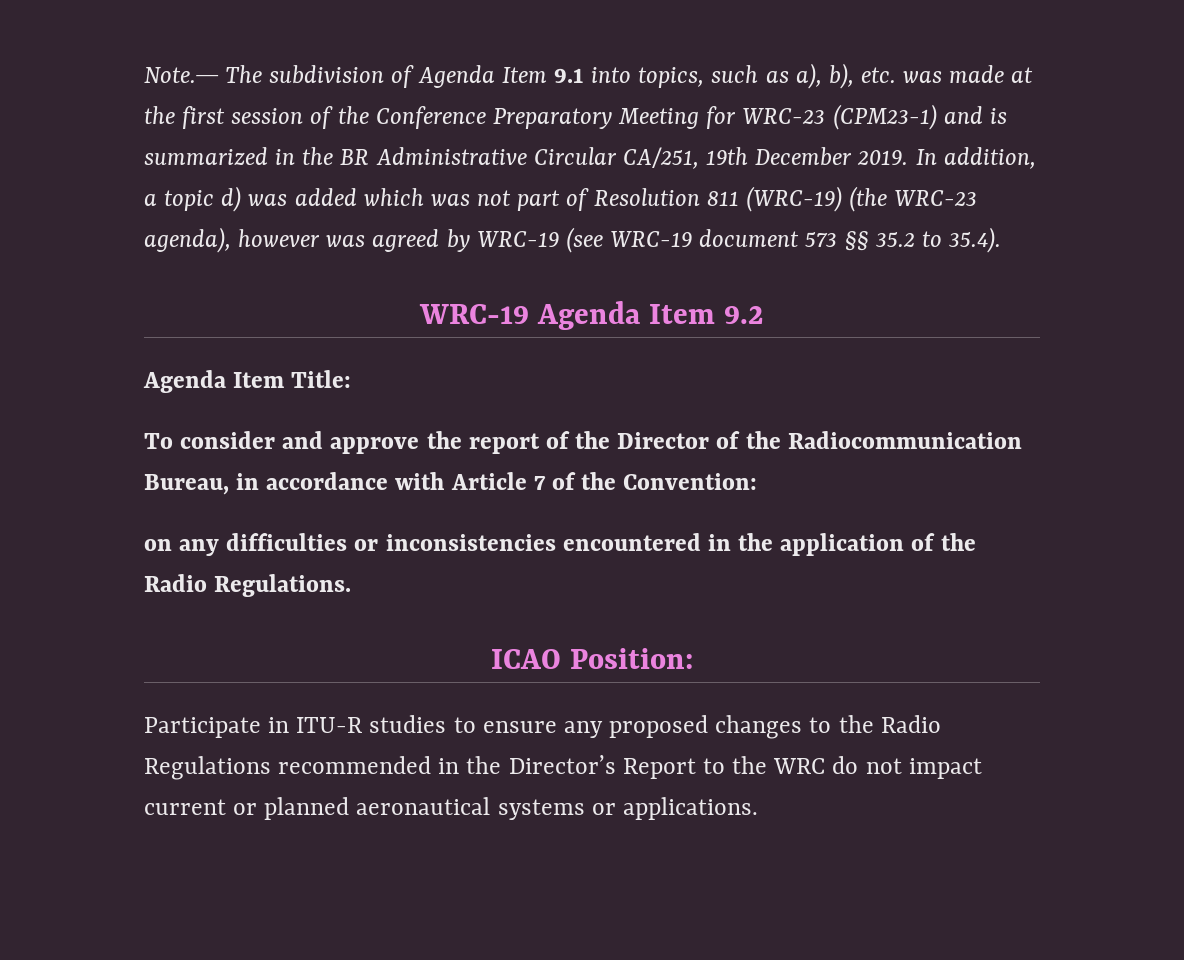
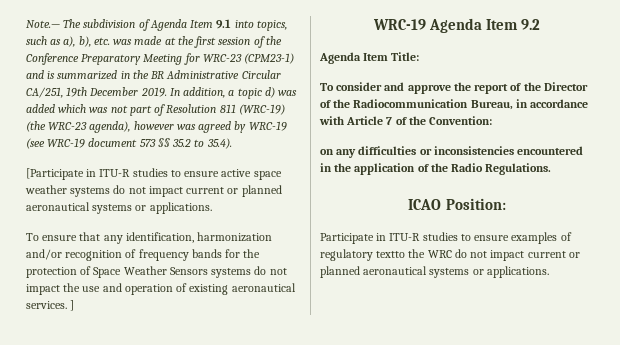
(1002, 240) none -> [26,168,282,180] [25,185,282,197] [26,202,212,214] [26,232,273,244] [26,249,261,261] [26,266,287,278] [26,283,296,295] [26,300,75,311] // [Participate in ITU-R studies to ensure active space weather systems do not impact current or planned aeronautical systems or applications. // To ensure that any identification, harmonization and/or recognition of frequency bands for the protection of Space Weather Sensors systems do not impact the use and operation of existing aeronautical services. ]
[563,715,941,739] [144,755,725,780] any proposed changes to the Radio Regulations recommended in the Director’s Report to -> [511,232,572,244] [320,249,406,261] examples of regulatory textto

